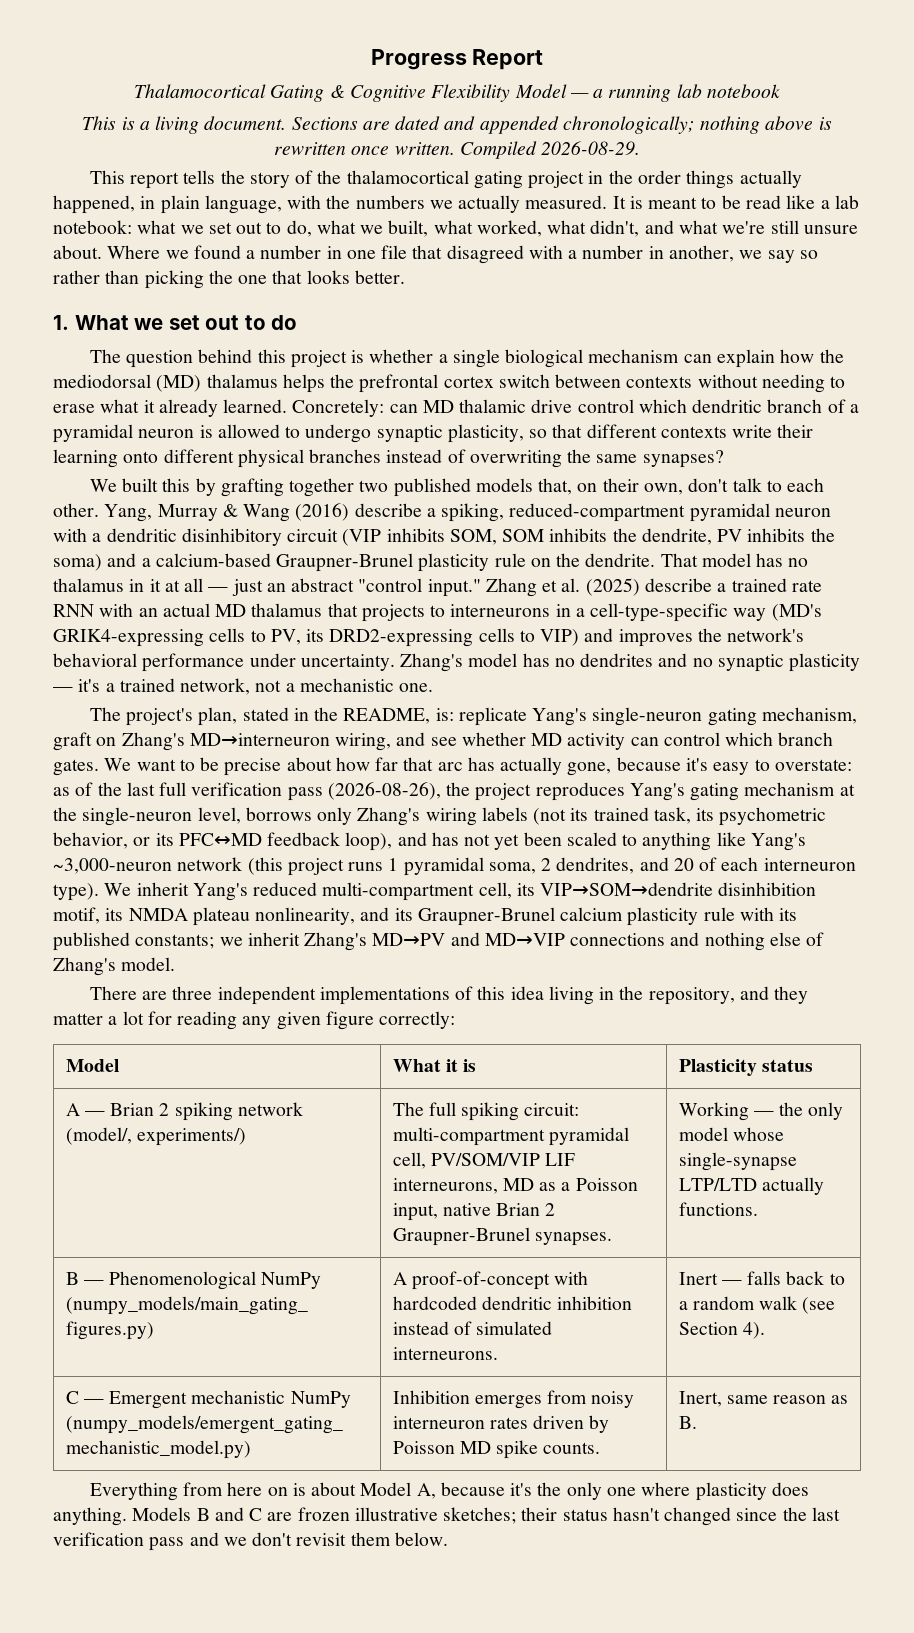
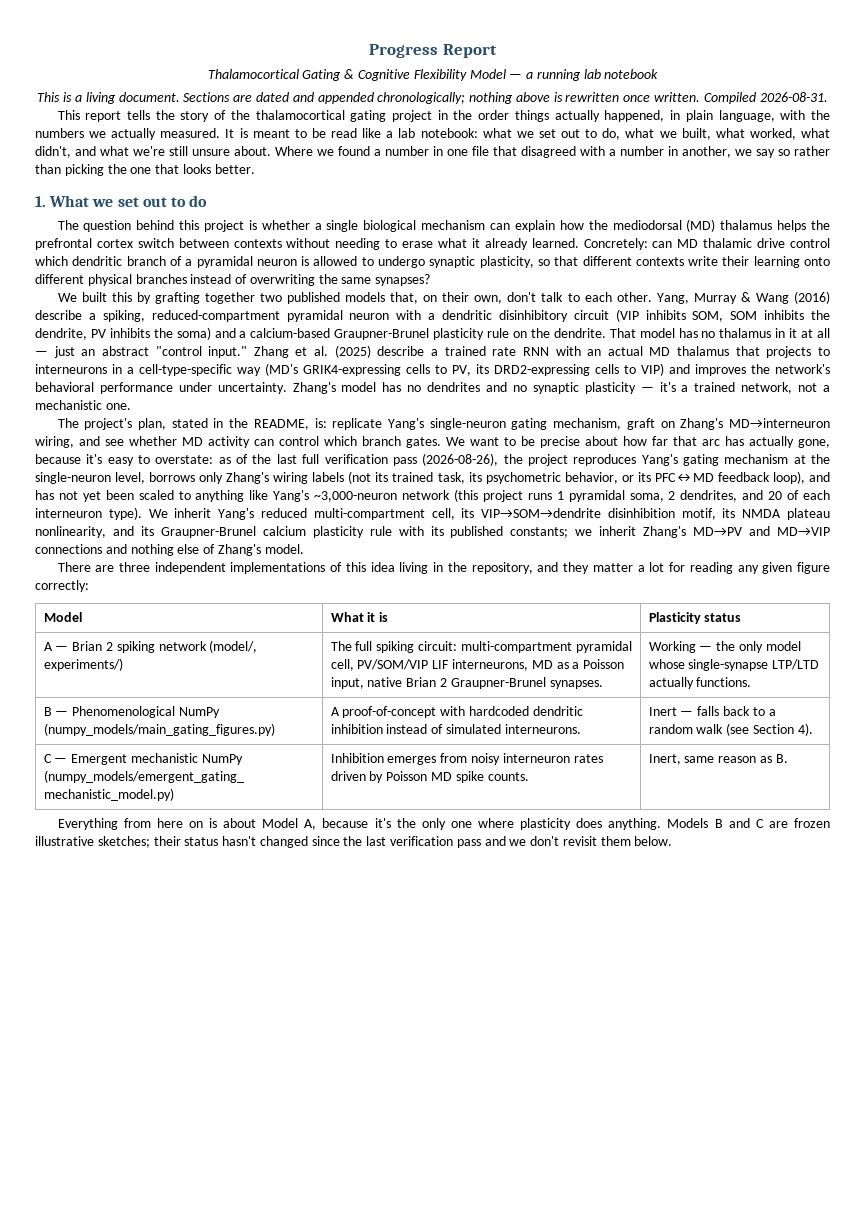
[541,141,641,155] 2026-08-29. -> [759,92,828,102] 2026-08-31.

